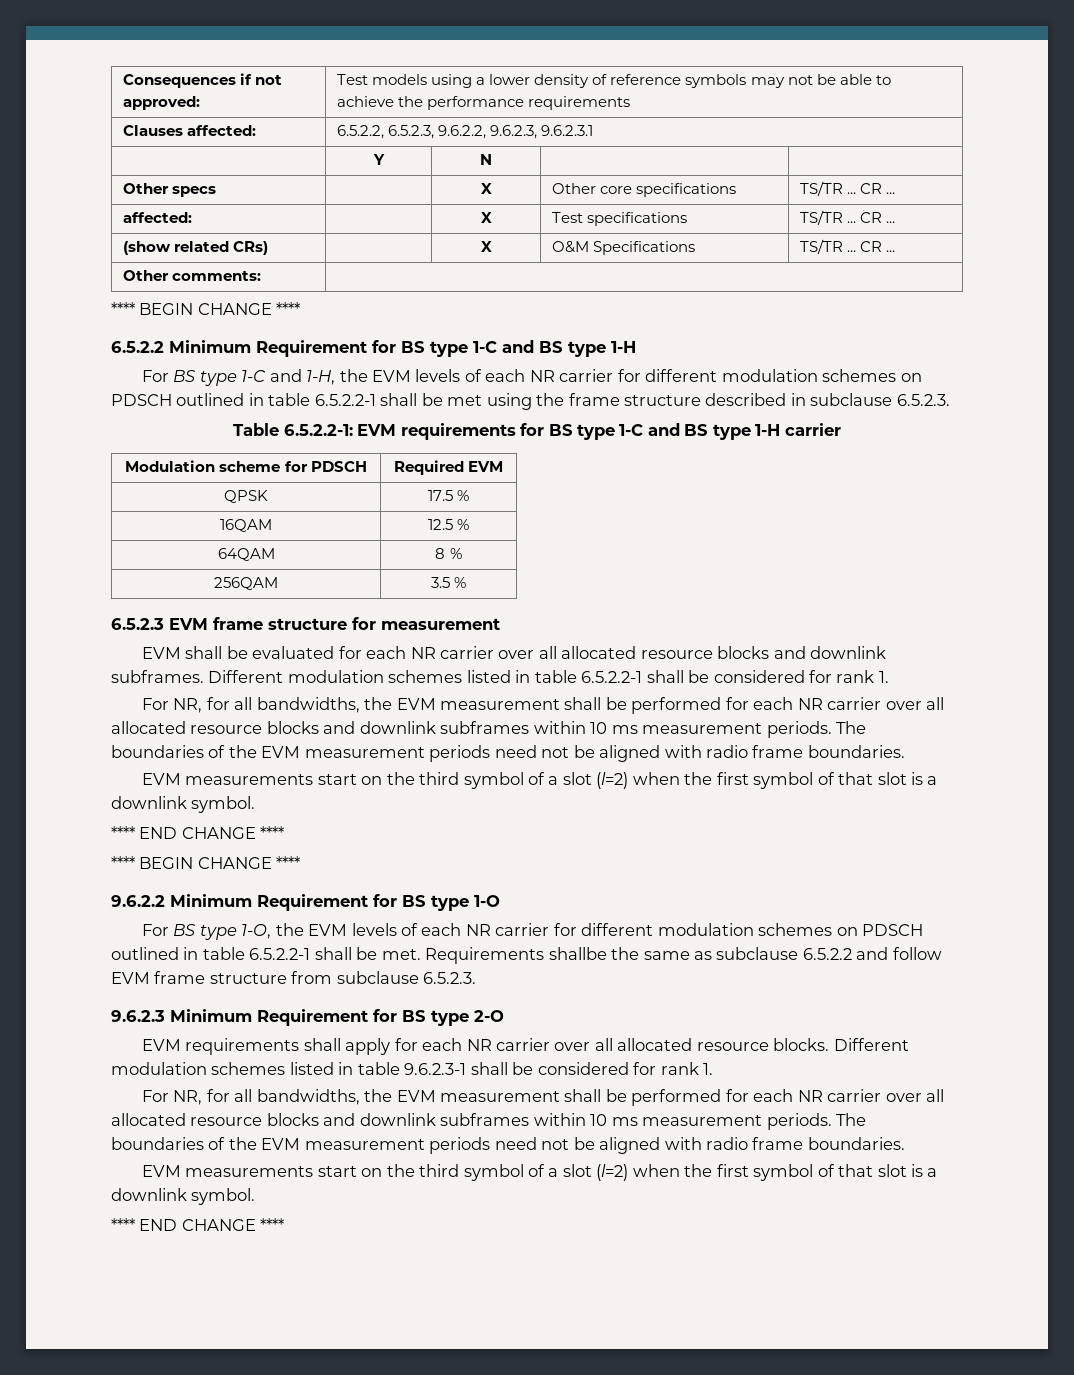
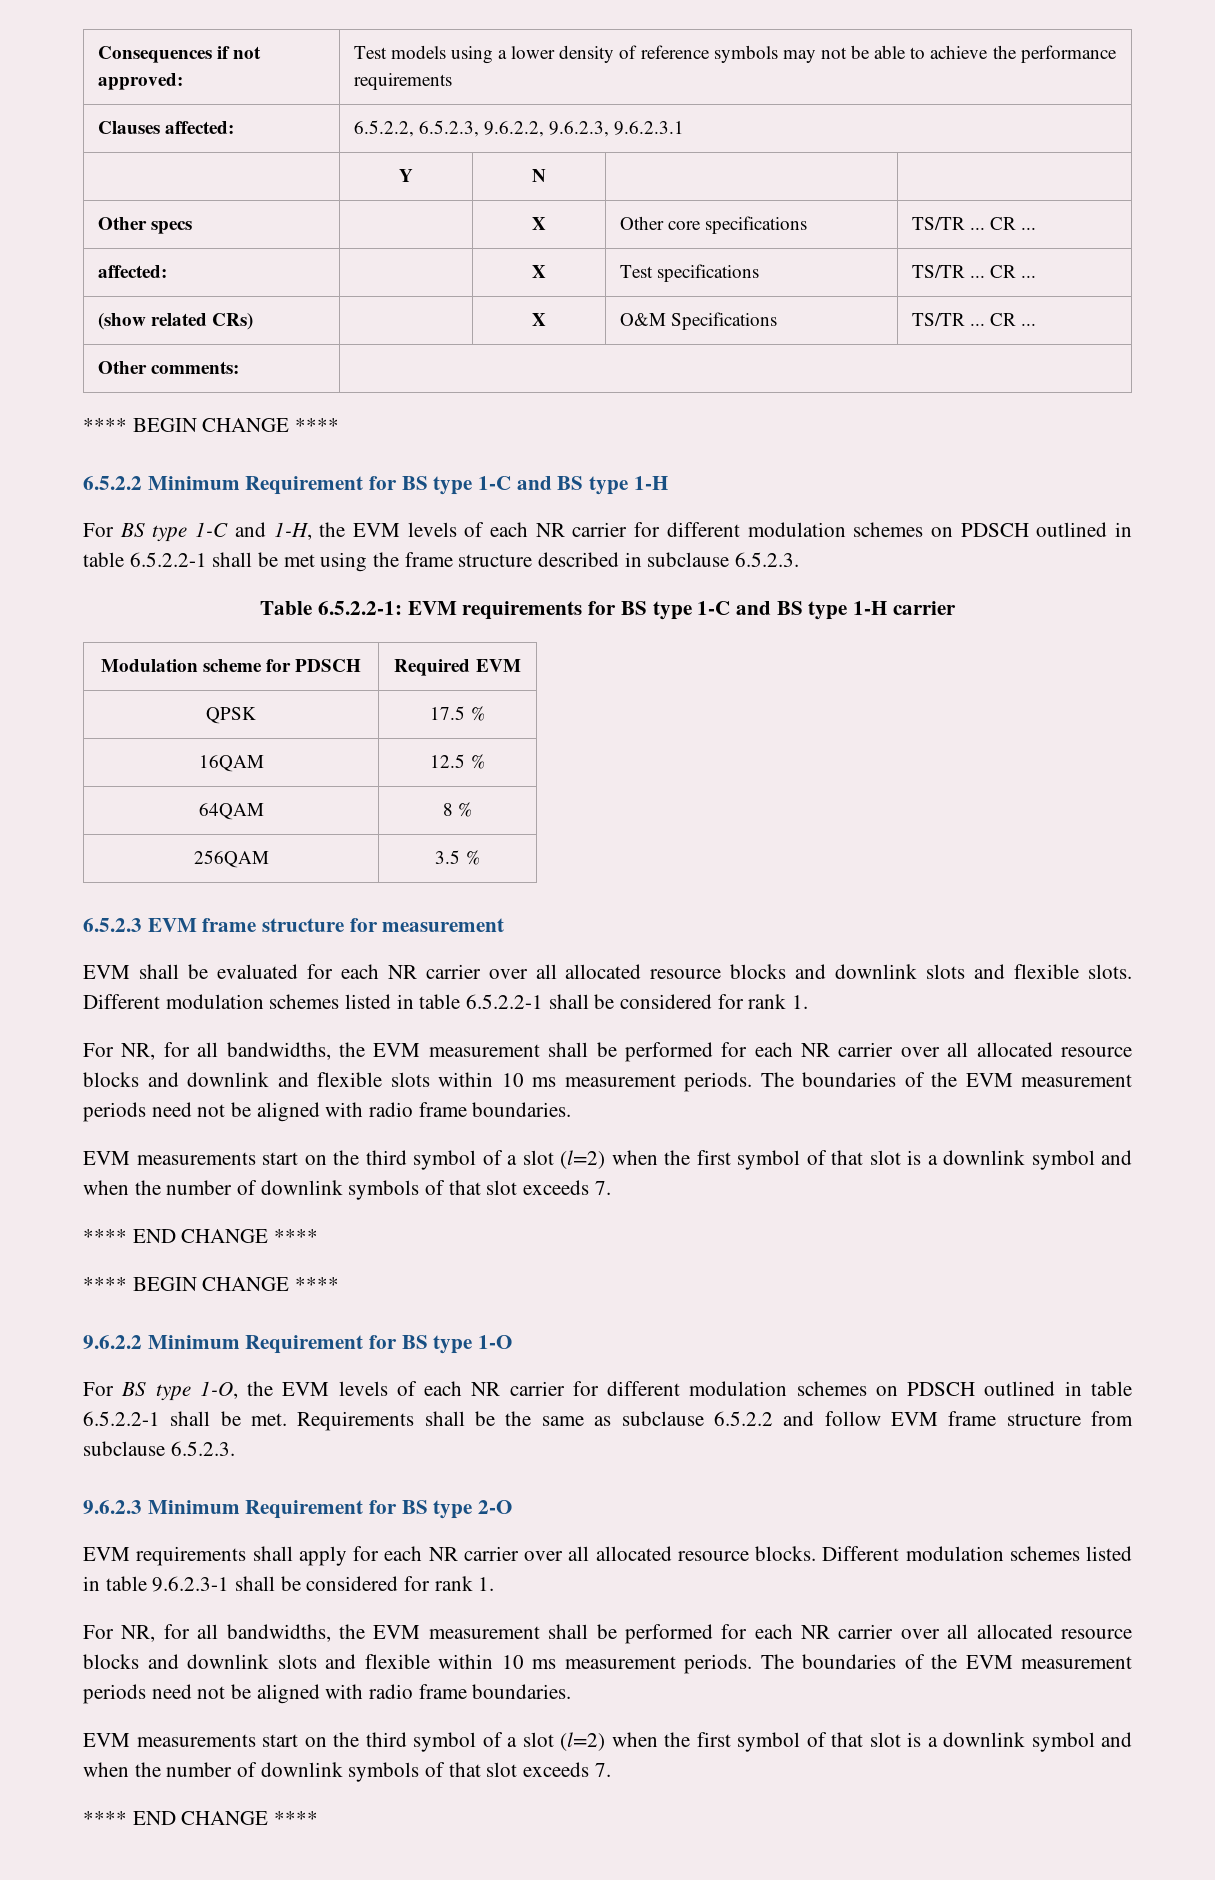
[111,670,204,683] subframes. -> [926,964,1132,979] slots and flexible slots.
[440,721,530,734] subframes -> [277,1072,430,1087] and flexible slots
[191,796,256,813] symbol. -> [1031,1150,1132,1170] [83,1180,611,1200] symbol and when the number of downlink symbols of that slot exceeds 7.
[548,947,607,960] shallbe -> [424,1411,496,1426] shall be
[440,1113,530,1126] subframes -> [277,1654,430,1669] slots and flexible
[191,1188,256,1205] symbol. -> [1031,1732,1132,1752] [83,1762,611,1782] symbol and when the number of downlink symbols of that slot exceeds 7.

